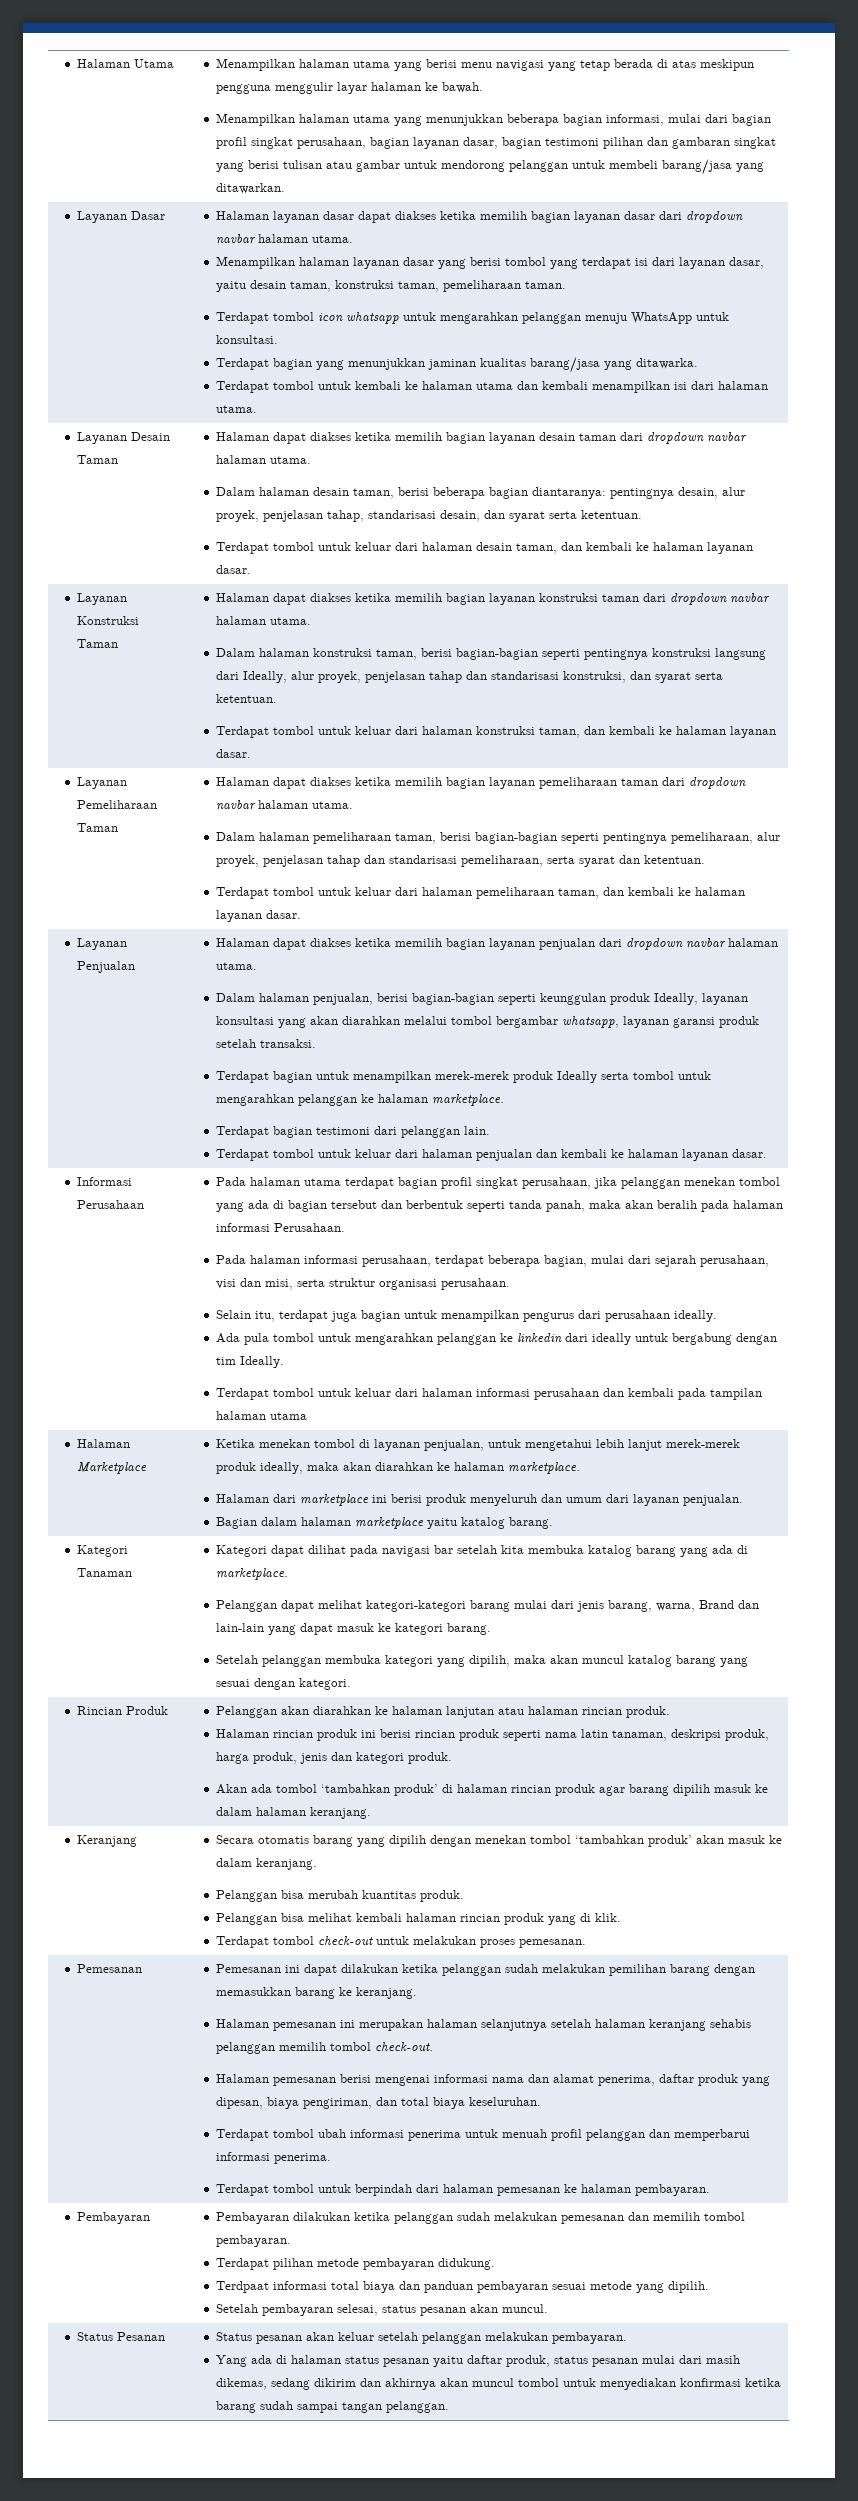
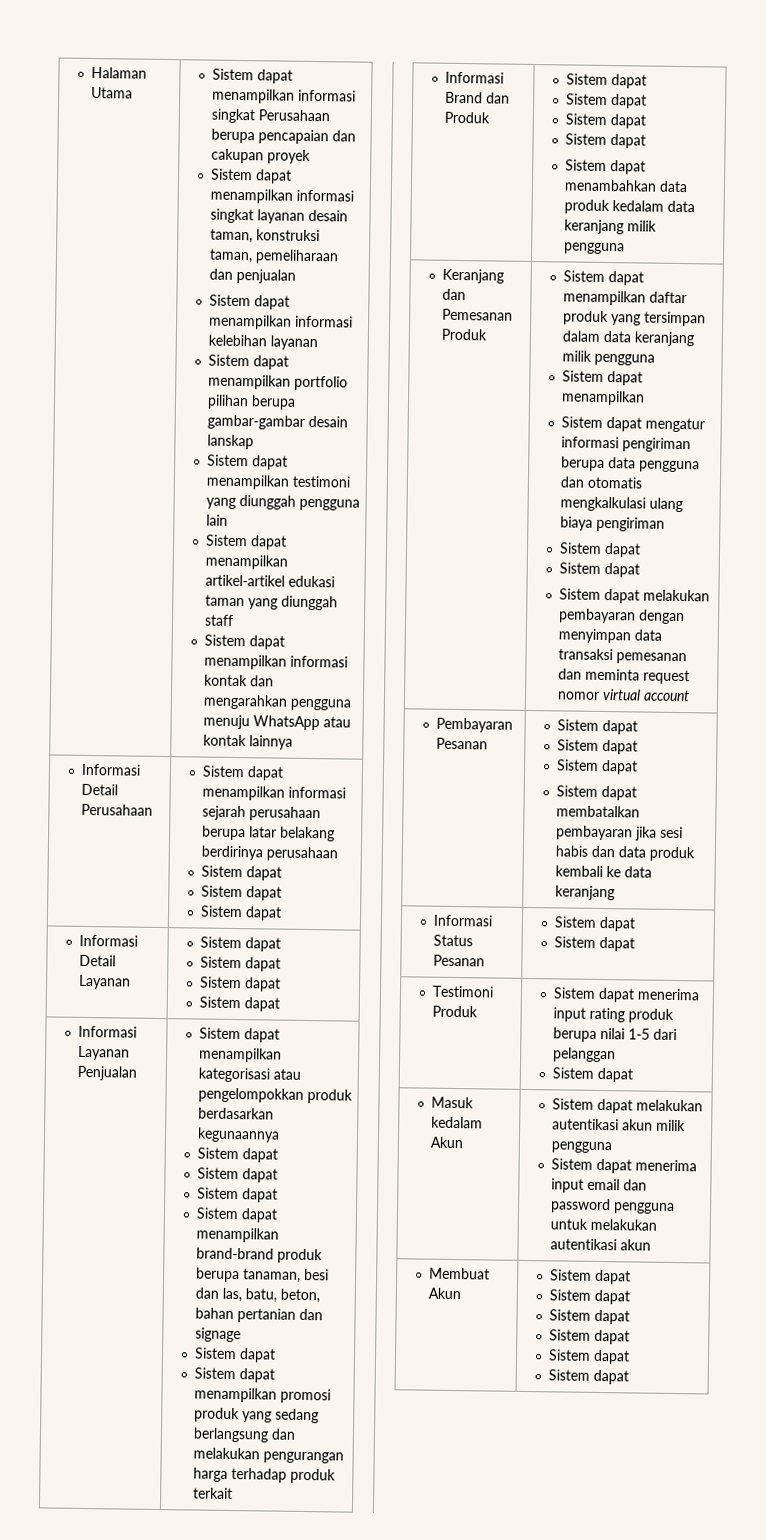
[215,58,754,71] [215,82,483,94] [215,113,771,126] [215,137,776,149] [215,159,764,175] [215,183,285,194] [76,211,165,223] [215,211,743,223] [215,234,353,244] [215,256,764,269] [215,281,246,292] Menampilkan halaman utama yang berisi menu navigasi yang tetap berada di atas meskipun pengguna menggulir layar halaman ke bawah. // Menampilkan halaman utama yang menunjukkan beberapa bagian informasi, mulai dari bagian profil singkat perusahaan, bagian layanan dasar, bagian testimoni pilihan dan gambaran singkat yang berisi tulisan atau gambar untuk mendorong pelanggan untuk membeli barang/jasa yang ditawarkan. // Layanan Dasar | Halaman layanan dasar dapat diakses ketika memilih bagian layanan dasar dari dropdown navbar halaman utama. // Menampilkan halaman layanan dasar yang berisi tombol yang terdapat isi dari layanan dasar, yaitu -> [211,68,293,84] [211,88,356,104] [210,108,330,124] [210,128,356,145] [210,148,311,164] [210,168,292,184] [209,188,354,204] [209,208,305,224] Sistem dapat menampilkan informasi singkat Perusahaan berupa pencapaian dan cakupan proyek // Sistem dapat menampilkan informasi singkat layanan
[524,281,566,289] [215,312,729,324] [215,335,278,344] [215,357,698,373] [215,381,768,393] [215,405,257,413] [76,432,170,444] [76,455,118,464] [215,432,747,444] [215,455,311,464] [215,487,745,499] [215,510,642,522] [215,542,753,554] [215,565,251,574] [76,593,127,605] [76,616,139,625] [76,639,118,648] [215,593,770,605] [215,616,311,625] [215,648,766,660] [215,671,723,683] [215,694,277,703] [215,726,776,738] [215,749,251,758] [76,777,127,789] [76,800,157,809] [76,823,118,832] [215,777,746,789] [215,800,353,810] [215,832,780,844] [215,855,705,867] [215,887,745,899] [215,910,301,922] [76,938,127,950] [76,961,135,973] [215,938,778,950] [215,962,257,970] [215,993,748,1005] [215,1016,759,1028] [215,1039,316,1048] [215,1071,711,1083] [215,1094,504,1106] [215,1126,490,1138] [215,1149,767,1161] [76,1177,132,1186] [76,1200,144,1209] [215,1177,780,1189] [215,1200,783,1212] [215,1223,345,1232] [215,1255,769,1267] [215,1278,510,1290] [215,1310,717,1322] [215,1333,777,1345] [215,1356,284,1368] [215,1388,762,1400] [215,1411,307,1420] [76,1439,130,1448] [76,1462,147,1474] [215,1439,740,1451] [215,1462,580,1474] [215,1494,743,1506] [215,1517,553,1529] [76,1545,128,1557] [76,1568,132,1577] [215,1545,748,1557] [215,1568,288,1580] [215,1600,759,1612] [215,1623,491,1635] [215,1655,748,1667] [215,1678,351,1690] [76,1706,168,1715] [215,1706,670,1718] [215,1729,769,1741] [215,1752,452,1764] [215,1784,768,1796] [215,1807,371,1819] [76,1835,137,1847] [215,1835,782,1847] [215,1858,317,1870] [215,1890,464,1902] [215,1913,621,1925] [215,1936,586,1948] [76,1964,142,1973] [215,1964,755,1976] [215,1987,417,1999] [215,2019,751,2031] [215,2042,433,2054] [215,2074,770,2086] [215,2097,541,2109] [215,2129,750,2141] [215,2152,331,2164] [215,2184,710,2196] [76,2212,150,2224] [215,2212,745,2224] [215,2235,291,2247] [215,2258,495,2270] [215,2281,709,2293] [215,2304,548,2316] [76,2332,165,2341] [215,2332,627,2344] [215,2355,740,2367] [215,2378,781,2390] [215,2401,449,2413] taman. // Terdapat tombol icon whatsapp untuk mengarahkan pelanggan menuju WhatsApp untuk konsultasi. // Terdapat bagian yang menunjukkan jaminan kualitas barang/jasa yang ditawarka. // Terdapat tombol untuk kembali ke halaman utama dan kembali menampilkan isi dari halaman utama. // Layanan Desain Taman | Halaman dapat diakses ketika memilih bagian layanan desain taman dari dropdown navbar halaman utama. // Dalam halaman desain taman, berisi beberapa bagian diantaranya: pentingnya desain, alur proyek, penjelasan tahap, standarisasi desain, dan syarat serta ketentuan. // Terdapat tombol untuk keluar dari halaman desain taman, dan kembali ke halaman layanan dasar. // Layanan Konstruksi Taman | Halaman dapat diakses ketika memilih bagian layanan konstruksi taman dari dropdown navbar halaman utama. // Dalam halaman konstruksi taman, berisi bagian-bagian seperti pentingnya konstruksi langsung dari Ideally, alur proyek, penjelasan tahap dan standarisasi konstruksi, dan syarat serta ketentuan. // Terdapat tombol untuk keluar dari halaman konstruksi taman, dan kembali ke halaman layanan dasar. // Layanan Pemeliharaan Taman | Halaman dapat diakses ketika memilih bagian layanan pemeliharaan taman dari dropdown navbar halaman utama. // Dalam halaman pemeliharaan taman, berisi bagian-bagian seperti pentingnya pemeliharaan, alur proyek, penjelasan tahap dan standarisasi pemeliharaan, serta syarat dan ketentuan. // Terdapat tombol untuk keluar dari halaman pemeliharaan taman, dan kembali ke halaman layanan dasar. // Layanan Penjualan | Halaman dapat diakses ketika memilih bagian layanan penjualan dari dropdown navbar halaman utama. // Dalam halaman penjualan, berisi bagian-bagian seperti keunggulan produk Ideally, layanan konsultasi yang akan diarahkan melalui tombol bergambar whatsapp, layanan garansi produk setelah transaksi. // Terdapat bagian untuk menampilkan merek-merek produk Ideally serta tombol untuk mengarahkan pelanggan ke halaman marketplace. // Terdapat bagian testimoni dari pelanggan lain. // Terdapat tombol untuk keluar dari halaman penjualan dan kembali ke halaman layanan dasar. // Informasi Perusahaan | Pada halaman utama terdapat bagian profil singkat perusahaan, jika pelanggan menekan tombol yang ada di bagian tersebut dan berbentuk seperti tanda panah, maka akan beralih pada halaman informasi Perusahaan. // Pada halaman informasi perusahaan, terdapat beberapa bagian, mulai dari sejarah perusahaan, visi dan misi, serta struktur organisasi perusahaan. // Selain itu, terdapat juga bagian untuk menampilkan pengurus dari perusahaan ideally. // Ada pula tombol untuk mengarahkan pelanggan ke linkedin dari ideally untuk bergabung dengan tim Ideally. // Terdapat tombol untuk keluar dari halaman informasi perusahaan dan kembali pada tampilan halaman utama // Halaman Marketplace | Ketika menekan tombol di layanan penjualan, untuk mengetahui lebih lanjut merek-merek produk ideally, maka akan diarahkan ke halaman marketplace. // Halaman dari marketplace ini berisi produk menyeluruh dan umum dari layanan penjualan. // Bagian dalam halaman marketplace yaitu katalog barang. // Kategori Tanaman | Kategori dapat dilihat pada navigasi bar setelah kita membuka katalog barang yang ada di marketplace. // Pelanggan dapat melihat kategori-kategori barang mulai dari jenis barang, warna, Brand dan lain-lain yang dapat masuk ke kategori barang. // Setelah pelanggan membuka kategori yang dipilih, maka akan muncul katalog barang yang sesuai dengan kategori. // Rincian Produk | Pelanggan akan diarahkan ke halaman lanjutan atau halaman rincian produk. // Halaman rincian produk ini berisi rincian produk seperti nama latin tanaman, deskripsi produk, harga produk, jenis dan kategori produk. // Akan ada tombol ‘tambahkan produk’ di halaman rincian produk agar barang dipilih masuk ke dalam halaman keranjang. // Keranjang | Secara otomatis barang yang dipilih dengan menekan tombol ‘tambahkan produk’ akan masuk ke dalam keranjang. // Pelanggan bisa merubah kuantitas produk. // Pelanggan bisa melihat kembali halaman rincian produk yang di klik. // Terdapat tombol check-out untuk melakukan proses pemesanan. // Pemesanan | Pemesanan ini dapat dilakukan ketika pelanggan sudah melakukan pemilihan barang dengan memasukkan barang ke keranjang. // Halaman pemesanan ini merupakan halaman selanjutnya setelah halaman keranjang sehabis pelanggan memilih tombol check-out. // Halaman pemesanan berisi mengenai informasi nama dan alamat penerima, daftar produk yang dipesan, biaya pengiriman, dan total biaya keseluruhan. // Terdapat tombol ubah informasi penerima untuk menuah profil pelanggan dan memperbarui informasi penerima. // Terdapat tombol untuk berpindah dari halaman pemesanan ke halaman pembayaran. // Pembayaran | Pembayaran dilakukan ketika pelanggan sudah melakukan pemesanan dan memilih tombol pembayaran. // Terdapat pilihan metode pembayaran didukung. // Terdpaat informasi total biaya dan panduan pembayaran sesuai metode yang dipilih. // Setelah pembayaran selesai, status pesanan akan muncul. // Status Pesanan | Status pesanan akan keluar setelah pelanggan melakukan pembayaran. // Yang ada di halaman status pesanan yaitu daftar produk, status pesanan mulai dari masih dikemas, sedang dikirim dan akhirnya akan muncul tombol untuk menyediakan konfirmasi ketika barang sudah sampai tangan pelanggan. -> [208,268,296,284] [208,294,290,310] [207,314,353,330] [207,334,318,351] [207,354,289,370] [207,374,348,391] [206,394,296,410] [206,414,348,430] [206,434,254,450] [206,454,288,470] [205,474,350,490] [205,495,360,511] [205,514,228,526] [205,534,287,550] [204,554,288,570] [204,574,335,588] [204,594,338,611] [203,614,234,626] [203,634,285,650] [203,654,348,670] [203,674,274,687] [202,694,351,711] [202,714,351,731] [202,734,293,750] [80,763,141,776] [80,783,118,796] [80,803,153,816] [201,765,284,781] [201,785,346,801] [201,805,321,822] [201,825,335,842] [200,845,338,862] [200,865,282,881] [200,885,282,901] [199,905,282,921] [78,934,138,947] [78,954,116,967] [77,974,131,990] [199,936,281,952] [199,956,281,972] [199,976,281,992] [198,996,280,1012] [77,1025,137,1038] [77,1045,130,1061] [76,1065,137,1081] [198,1027,280,1043] [198,1047,282,1063] [197,1067,301,1083] [197,1087,353,1104] [197,1107,274,1120] [196,1127,280,1143] [196,1147,278,1163] [196,1167,278,1183] [196,1187,278,1203] [195,1207,278,1223] [195,1227,279,1243] [195,1247,323,1264] [195,1267,329,1283] [194,1287,320,1304] [194,1307,323,1323] [194,1327,241,1343] [193,1347,276,1363] [193,1367,275,1383] [193,1387,331,1404] [193,1407,319,1424] [192,1427,296,1443] [192,1447,344,1464] [192,1467,336,1484] [192,1487,233,1500] [444,71,504,84] [444,91,510,104] [443,111,490,124] [565,73,647,89] [565,93,647,109] [564,113,646,129] [564,133,646,149] [564,159,646,175] [563,179,688,193] [563,199,695,215] [563,219,657,235] [563,242,625,255] [441,268,504,284] [441,288,466,301] [441,308,513,321] [440,328,488,341] [562,270,644,286] [562,290,687,306] [562,310,706,327] [561,330,694,347] [561,350,655,366] [561,370,643,386] [560,390,645,406] [560,416,705,433] [560,436,691,453] [560,456,700,473] [559,476,643,489] [559,496,683,513] [559,516,665,532] [558,542,641,558] [558,562,640,578] [558,588,710,604] [558,608,685,625] [557,628,662,644] [557,648,687,665] [557,668,690,685] [556,688,690,702] [435,717,513,733] [435,737,488,750] [556,719,638,735] [556,739,638,755] [556,759,638,775] [555,785,637,801] [555,805,640,818] [555,825,683,841] [554,845,695,862] [554,865,652,878] [554,885,615,901] [432,914,493,927] [432,934,473,947] [432,954,485,967] [553,916,636,932] [553,936,635,952] [431,985,494,998] [431,1005,478,1018] [552,987,700,1003] [552,1007,674,1023] [552,1027,677,1042] [552,1047,616,1063] [551,1067,633,1083] [430,1096,474,1109] [430,1116,483,1129] [429,1136,464,1149] [551,1098,703,1114] [551,1118,686,1132] [550,1141,612,1154] [550,1158,697,1174] [550,1178,647,1193] [549,1198,675,1215] [549,1218,657,1231] [549,1238,651,1251] [428,1267,490,1280] [427,1287,461,1300] [549,1269,631,1285] [548,1289,630,1305] [548,1309,630,1325] [548,1329,630,1345] [547,1349,630,1365] [547,1369,629,1385] dan penjualan // Sistem dapat menampilkan informasi kelebihan layanan // Sistem dapat menampilkan portfolio pilihan berupa gambar-gambar desain lanskap // Sistem dapat menampilkan testimoni yang diunggah pengguna lain // Sistem dapat menampilkan artikel-artikel edukasi taman yang diunggah staff // Sistem dapat menampilkan informasi kontak dan mengarahkan pengguna menuju WhatsApp atau kontak lainnya // Informasi Detail Perusahaan | Sistem dapat menampilkan informasi sejarah perusahaan berupa latar belakang berdirinya perusahaan // Sistem dapat // Sistem dapat // Sistem dapat // Informasi Detail Layanan | Sistem dapat // Sistem dapat // Sistem dapat // Sistem dapat // Informasi Layanan Penjualan | Sistem dapat menampilkan kategorisasi atau pengelompokkan produk berdasarkan kegunaannya // Sistem dapat // Sistem dapat // Sistem dapat // Sistem dapat menampilkan brand-brand produk berupa tanaman, besi dan las, batu, beton, bahan pertanian dan signage // Sistem dapat // Sistem dapat menampilkan promosi produk yang sedang berlangsung dan melakukan pengurangan harga terhadap produk terkait // Informasi Brand dan Produk | Sistem dapat // Sistem dapat // Sistem dapat // Sistem dapat // Sistem dapat menambahkan data produk kedalam data keranjang milik pengguna // Keranjang dan Pemesanan Produk | Sistem dapat menampilkan daftar produk yang tersimpan dalam data keranjang milik pengguna // Sistem dapat menampilkan // Sistem dapat mengatur informasi pengiriman berupa data pengguna dan otomatis mengkalkulasi ulang biaya pengiriman // Sistem dapat // Sistem dapat // Sistem dapat melakukan pembayaran dengan menyimpan data transaksi pemesanan dan meminta request nomor virtual account // Pembayaran Pesanan | Sistem dapat // Sistem dapat // Sistem dapat // Sistem dapat membatalkan pembayaran jika sesi habis dan data produk kembali ke data keranjang // Informasi Status Pesanan | Sistem dapat // Sistem dapat // Testimoni Produk | Sistem dapat menerima input rating produk berupa nilai 1-5 dari pelanggan // Sistem dapat // Masuk kedalam Akun | Sistem dapat melakukan autentikasi akun milik pengguna // Sistem dapat menerima input email dan password pengguna untuk melakukan autentikasi akun // Membuat Akun | Sistem dapat // Sistem dapat // Sistem dapat // Sistem dapat // Sistem dapat // Sistem dapat

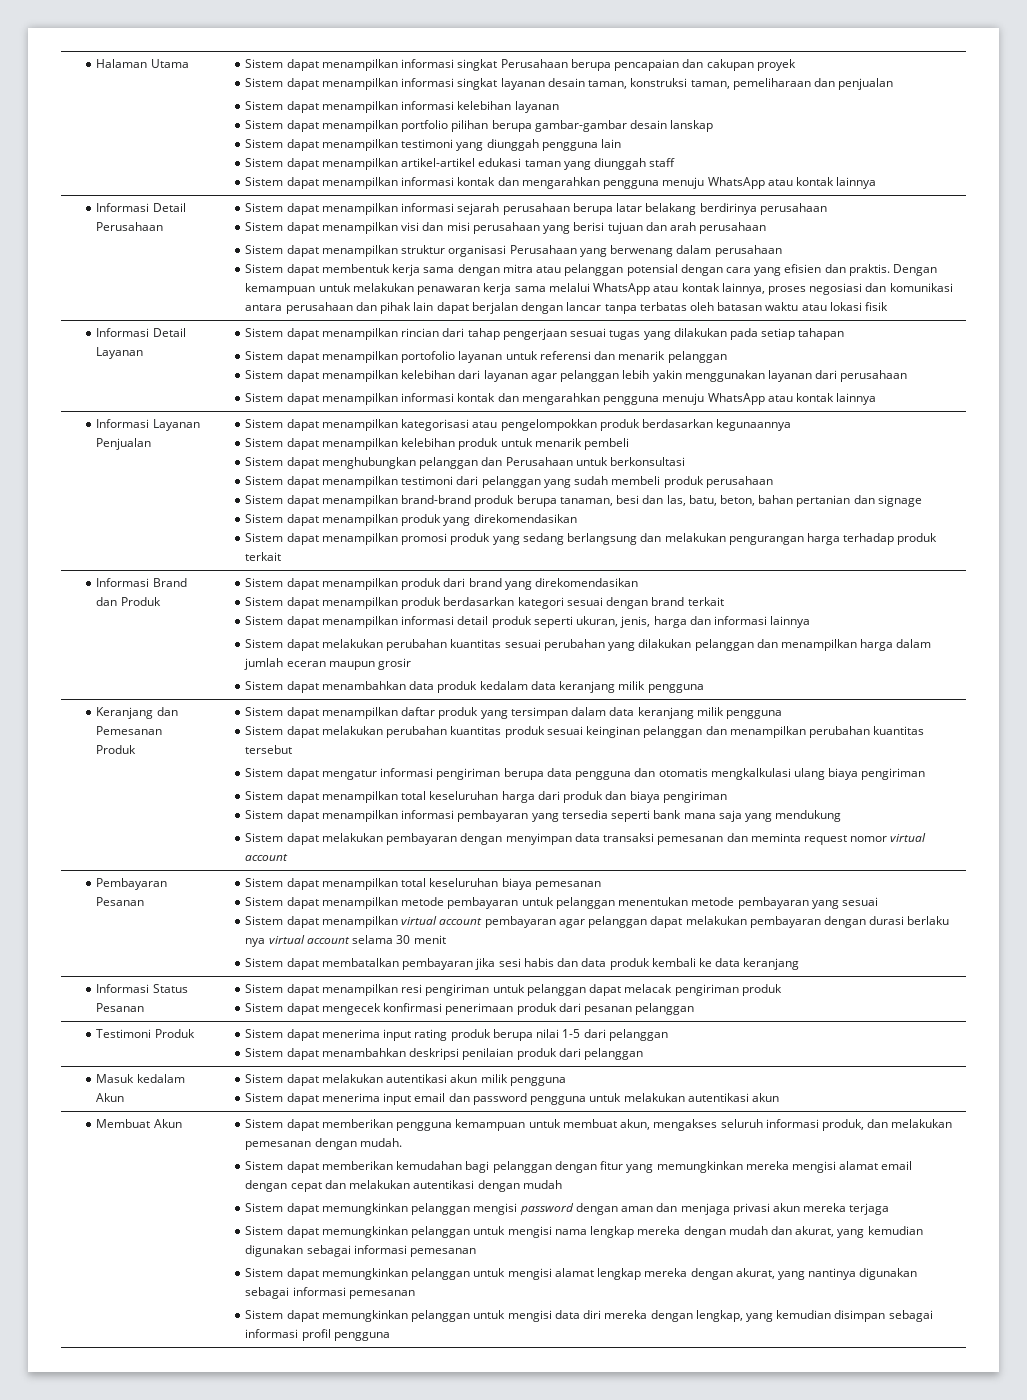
[200,885,282,901] [199,905,282,921] // Sistem dapat // Sistem dapat -> [321,222,767,234] [245,245,782,257] [245,264,938,276] [245,283,953,295] [245,302,889,314] menampilkan visi dan misi perusahaan yang berisi tujuan dan arah perusahaan // Sistem dapat menampilkan struktur organisasi Perusahaan yang berwenang dalam perusahaan // Sistem dapat membentuk kerja sama dengan mitra atau pelanggan potensial dengan cara yang efisien dan praktis. Dengan kemampuan untuk melakukan penawaran kerja sama melalui WhatsApp atau kontak lainnya, proses negosiasi dan komunikasi antara perusahaan dan pihak lain dapat berjalan dengan lancar tanpa terbatas oleh batasan waktu atau lokasi fisik
[199,956,281,972] [199,976,281,992] [198,996,280,1012] // Sistem dapat // Sistem dapat // Sistem dapat -> [321,328,845,340] [245,351,727,363] [245,370,908,382] [245,393,877,405] menampilkan rincian dari tahap pengerjaan sesuai tugas yang dilakukan pada setiap tahapan // Sistem dapat menampilkan portofolio layanan untuk referensi dan menarik pelanggan // Sistem dapat menampilkan kelebihan dari layanan agar pelanggan lebih yakin menggunakan layanan dari perusahaan // Sistem dapat menampilkan informasi kontak dan mengarahkan pengguna menuju WhatsApp atau kontak lainnya
[196,1167,278,1183] [196,1187,278,1203] // Sistem dapat // Sistem dapat -> [321,438,630,450] [245,457,686,469] [245,476,773,488] menampilkan kelebihan produk untuk menarik pembeli // Sistem dapat menghubungkan pelanggan dan Perusahaan untuk berkonsultasi // Sistem dapat menampilkan testimoni dari pelanggan yang sudah membeli produk perusahaan
(276, 1355) none -> [321,514,577,526] menampilkan produk yang direkomendasikan
[565,93,647,109] [564,113,646,129] [564,133,646,149] // Sistem dapat // Sistem dapat // Sistem dapat -> [321,578,639,590] [245,597,724,609] [245,616,811,628] [245,639,932,651] [244,658,412,670] menampilkan produk dari brand yang direkomendasikan // Sistem dapat menampilkan produk berdasarkan kategori sesuai dengan brand terkait // Sistem dapat menampilkan informasi detail produk seperti ukuran, jenis, harga dan informasi lainnya // Sistem dapat melakukan perubahan kuantitas sesuai perubahan yang dilakukan pelanggan dan menampilkan harga dalam jumlah eceran maupun grosir
[560,390,645,406] menampilkan -> [321,726,925,738] [245,745,293,754] melakukan perubahan kuantitas produk sesuai keinginan pelanggan dan menampilkan perubahan kuantitas tersebut
[558,562,640,578] // Sistem dapat -> [321,791,727,803] [245,810,842,822] menampilkan total keseluruhan harga dari produk dan biaya pengiriman // Sistem dapat menampilkan informasi pembayaran yang tersedia seperti bank mana saja yang mendukung
[556,739,638,755] [556,759,638,775] // Sistem dapat // Sistem dapat -> [321,878,601,890] [245,897,878,909] [245,916,950,928] [245,935,446,947] menampilkan total keseluruhan biaya pemesanan // Sistem dapat menampilkan metode pembayaran untuk pelanggan menentukan metode pembayaran yang sesuai // Sistem dapat menampilkan virtual account pembayaran agar pelanggan dapat melakukan pembayaran dengan durasi berlaku nya virtual account selama 30 menit
[553,936,635,952] // Sistem dapat -> [321,984,782,996] [245,1003,695,1015] menampilkan resi pengiriman untuk pelanggan dapat melacak pengiriman produk // Sistem dapat mengecek konfirmasi penerimaan produk dari pesanan pelanggan
(633, 1075) none -> [321,1048,644,1060] menambahkan deskripsi penilaian produk dari pelanggan
[548,1289,630,1305] [548,1309,630,1325] [548,1329,630,1345] [547,1349,630,1365] [547,1369,629,1385] // Sistem dapat // Sistem dapat // Sistem dapat // Sistem dapat // Sistem dapat -> [321,1119,953,1131] [245,1138,402,1150] [245,1161,913,1173] [245,1180,562,1192] [245,1203,890,1215] [245,1226,923,1238] [245,1245,477,1257] [245,1268,918,1280] [245,1287,415,1299] [245,1310,933,1322] [245,1329,390,1341] memberikan pengguna kemampuan untuk membuat akun, mengakses seluruh informasi produk, dan melakukan pemesanan dengan mudah. // Sistem dapat memberikan kemudahan bagi pelanggan dengan fitur yang memungkinkan mereka mengisi alamat email dengan cepat dan melakukan autentikasi dengan mudah // Sistem dapat memungkinkan pelanggan mengisi password dengan aman dan menjaga privasi akun mereka terjaga // Sistem dapat memungkinkan pelanggan untuk mengisi nama lengkap mereka dengan mudah dan akurat, yang kemudian digunakan sebagai informasi pemesanan // Sistem dapat memungkinkan pelanggan untuk mengisi alamat lengkap mereka dengan akurat, yang nantinya digunakan sebagai informasi pemesanan // Sistem dapat memungkinkan pelanggan untuk mengisi data diri mereka dengan lengkap, yang kemudian disimpan sebagai informasi profil pengguna

